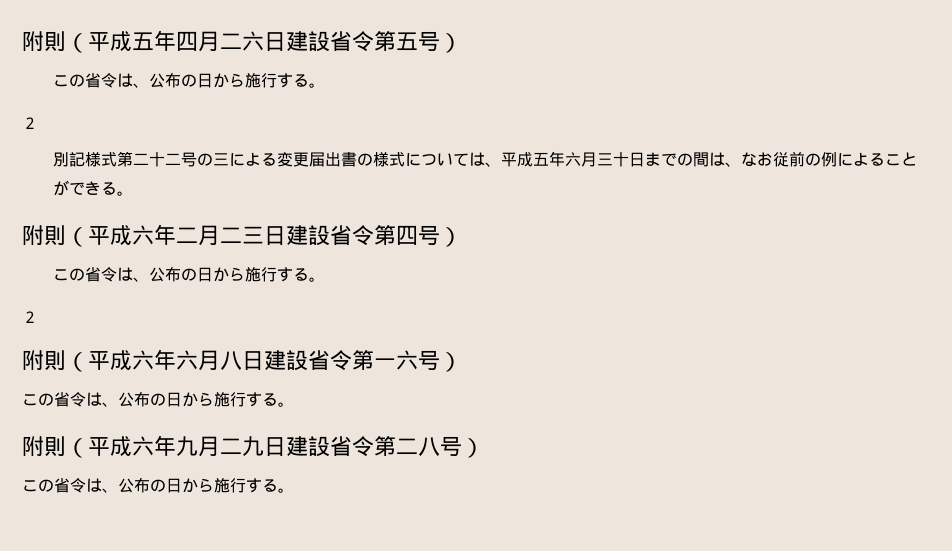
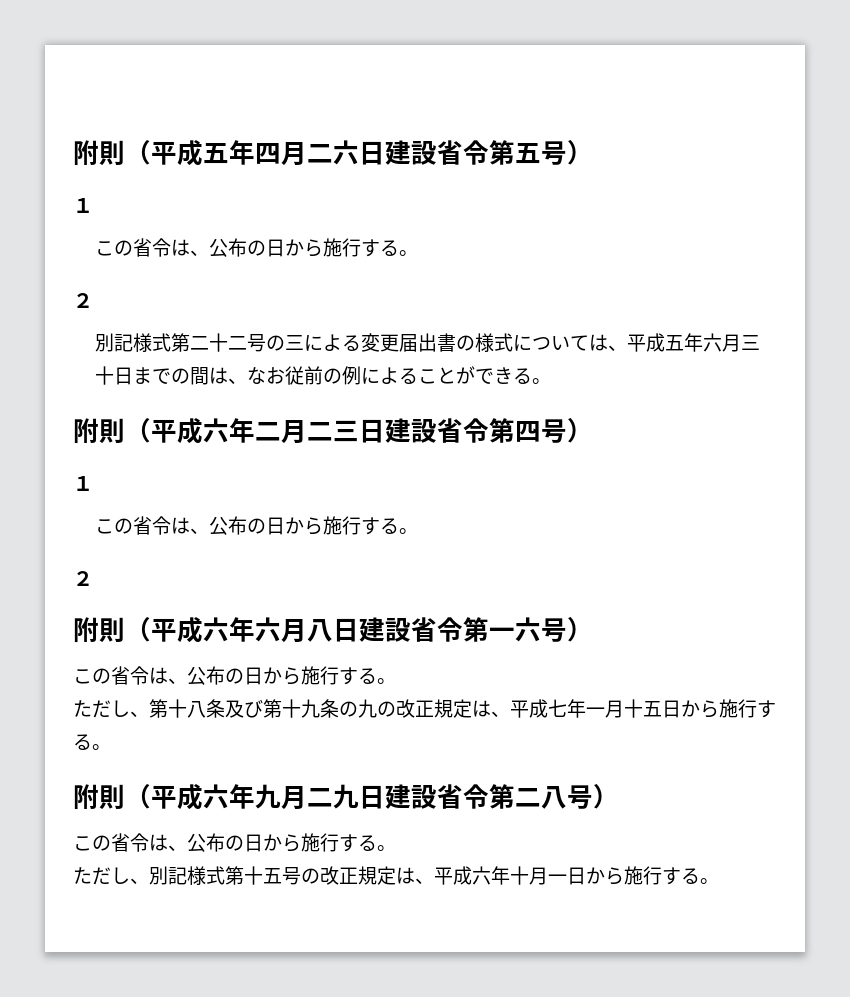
(462, 43) none -> [73,198,93,213] // １
(462, 237) none -> [73,476,93,491] // １
(294, 404) none -> [73,699,776,718] [73,734,111,750] // ただし、第十八条及び第十九条の九の改正規定は、平成七年一月十五日から施行する。
(294, 490) none -> [73,866,719,885] // ただし、別記様式第十五号の改正規定は、平成六年十月一日から施行する。

